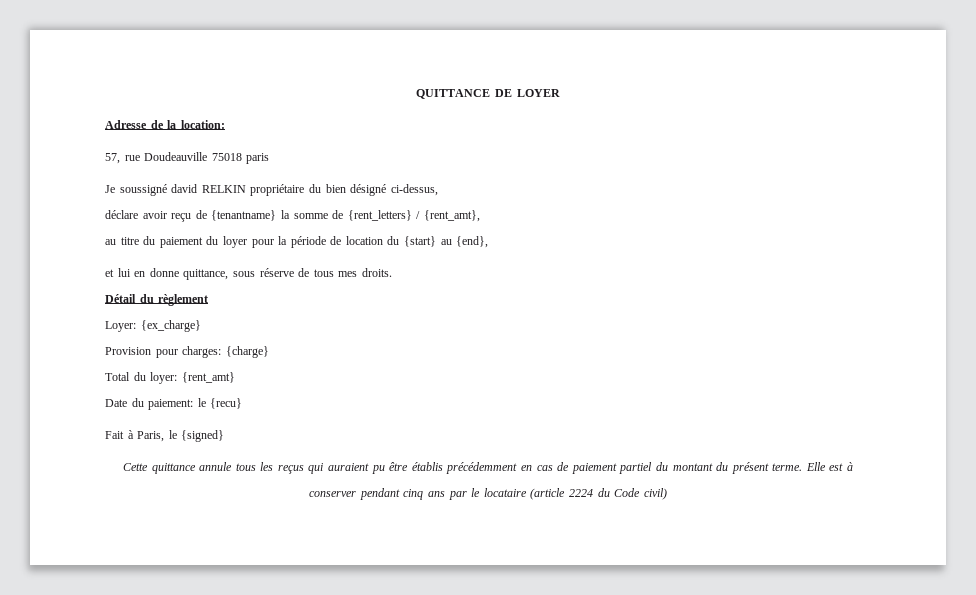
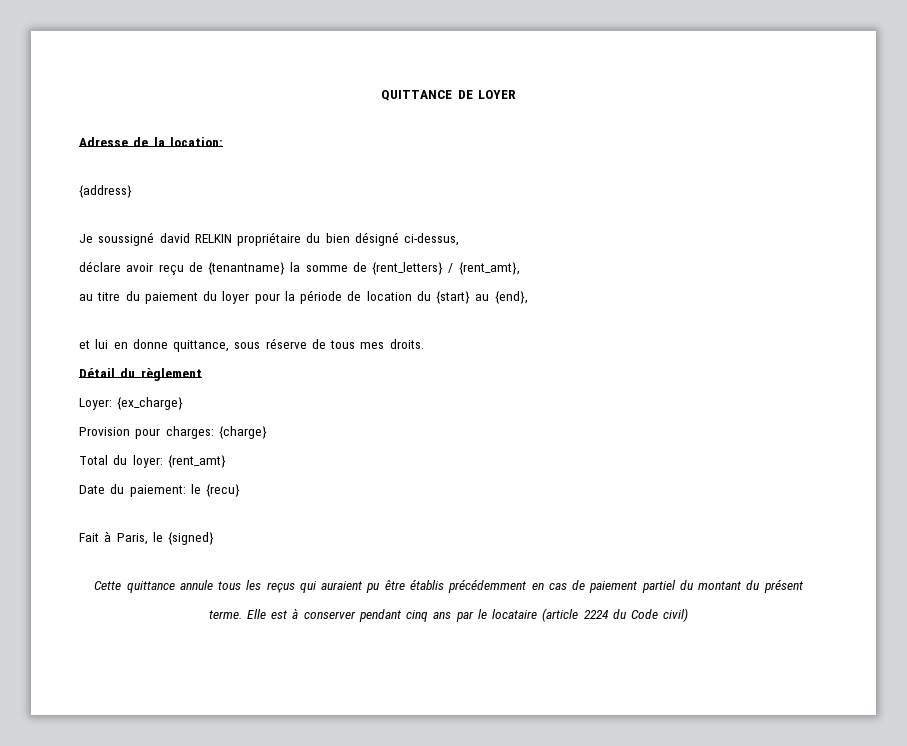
[105,152,270,164] 57, rue Doudeauville 75018 paris -> [79,185,132,198] {address}

